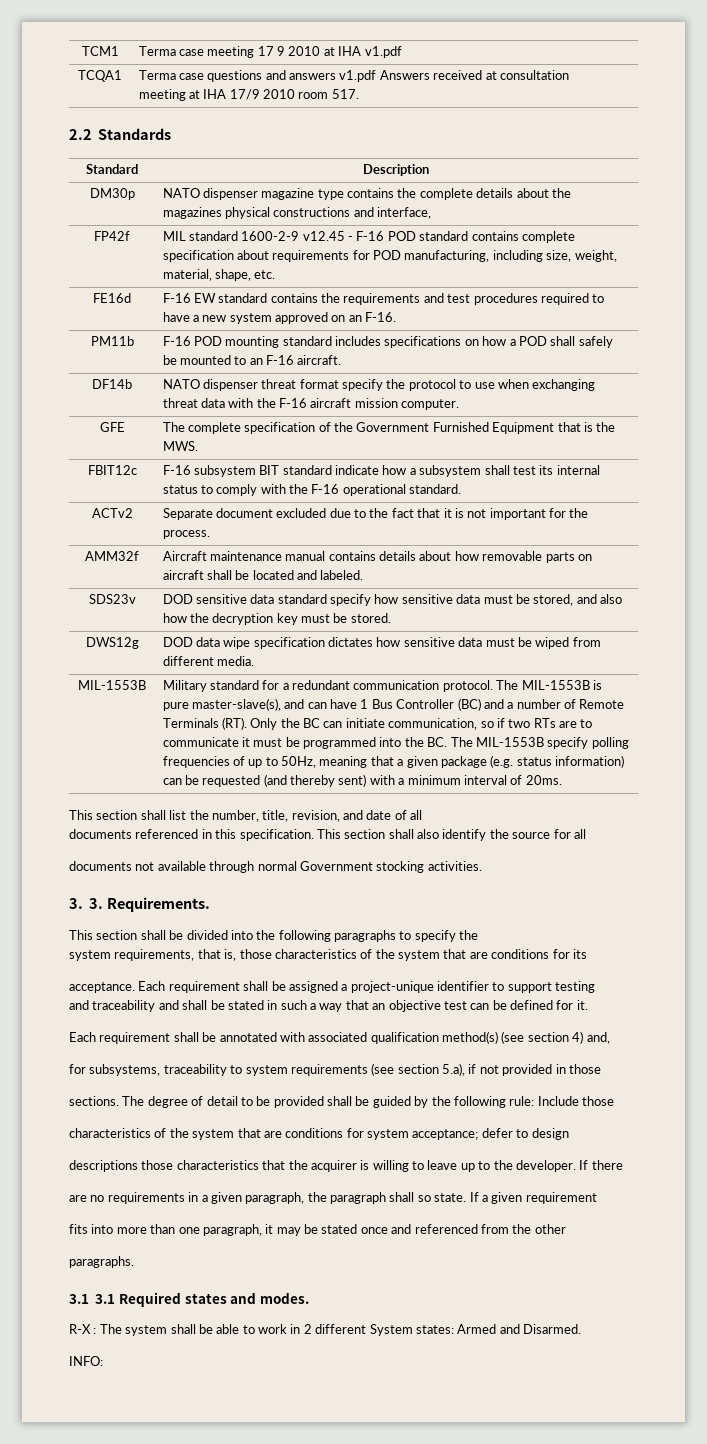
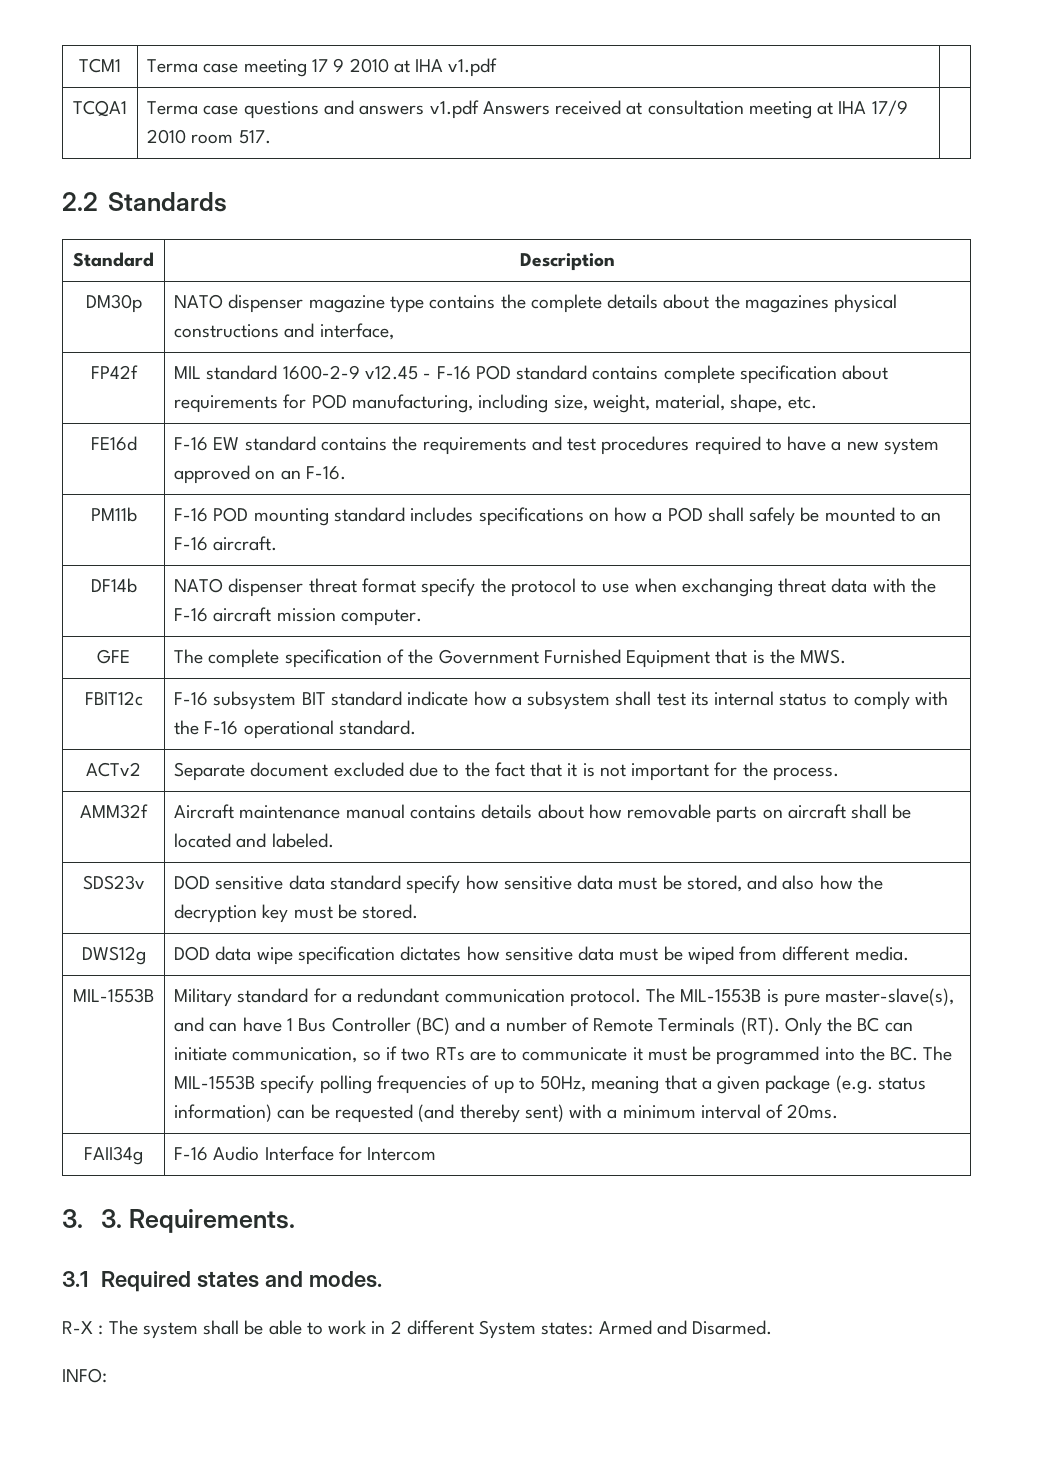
[69,810,423,822] [69,829,586,841] [69,861,482,873] [69,897,211,912] [69,930,479,942] [69,949,587,961] [69,981,596,993] [69,1000,588,1012] [69,1031,610,1044] [69,1063,601,1076] [69,1096,614,1108] [69,1128,569,1140] [69,1160,623,1172] [69,1192,597,1204] [69,1224,566,1236] [69,1256,134,1268] [69,1294,116,1304] // This section shall list the number, title, revision, and date of all // documents referenced in this specification. This section shall also identify the source for all // documents not available through normal Government stocking activities. // 3. 3. Requirements. // This section shall be divided into the following paragraphs to specify the // system requirements, that is, those characteristics of the system that are conditions for its // acceptance. Each requirement shall be assigned a project-unique identifier to support testing // and traceability and shall be stated in such a way that an objective test can be defined for it. // Each requirement shall be annotated with associated qualification method(s) (see section 4) and, // for subsystems, traceability to system requirements (see section 5.a), if not provided in those // sections. The degree of detail to be provided shall be guided by the following rule: Include those // characteristics of the system that are conditions for system acceptance; defer to design // descriptions those characteristics that the acquirer is willing to leave up to the developer. If there // are no requirements in a given paragraph, the paragraph shall so state. If a given requirement // fits into more than one paragraph, it may be stated once and referenced from the other // paragraphs. // 3.1 3.1 -> [84,1146,143,1165] [174,1146,437,1161] [62,1209,295,1233] [62,1271,88,1287] // FAII34g | F-16 Audio Interface for Intercom // 3. 3. Requirements. // 3.1

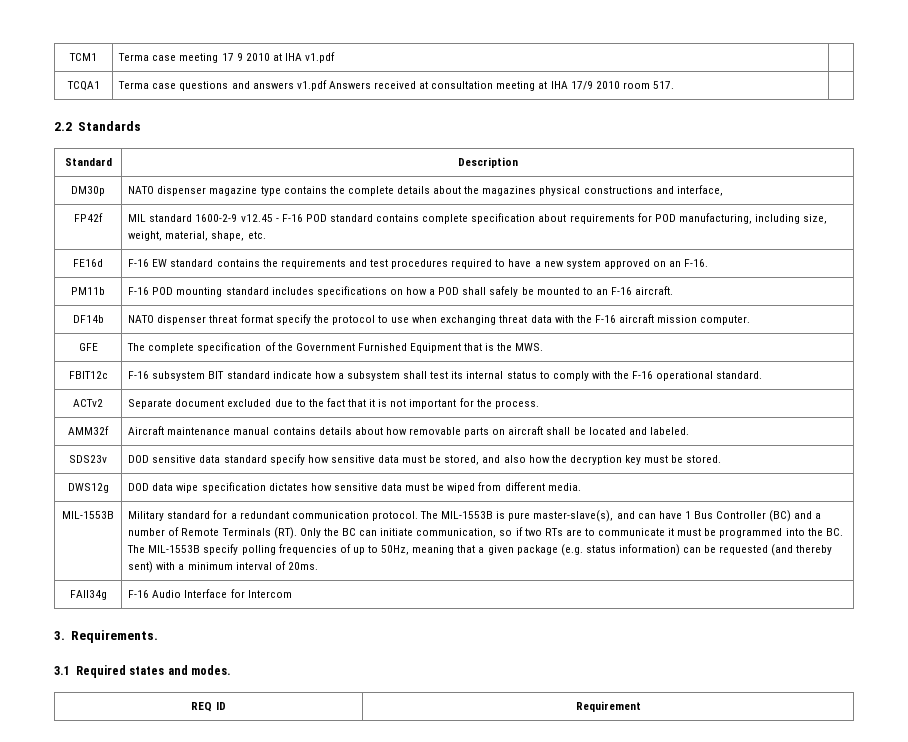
[100,1209,122,1228] 3. -> (65, 635) none
[62,1320,773,1339] [62,1368,107,1383] // R-X : The system shall be able to work in 2 different System states: Armed and Disarmed. // INFO: -> [191,702,226,712] [575,701,641,712] // REQ ID | Requirement

